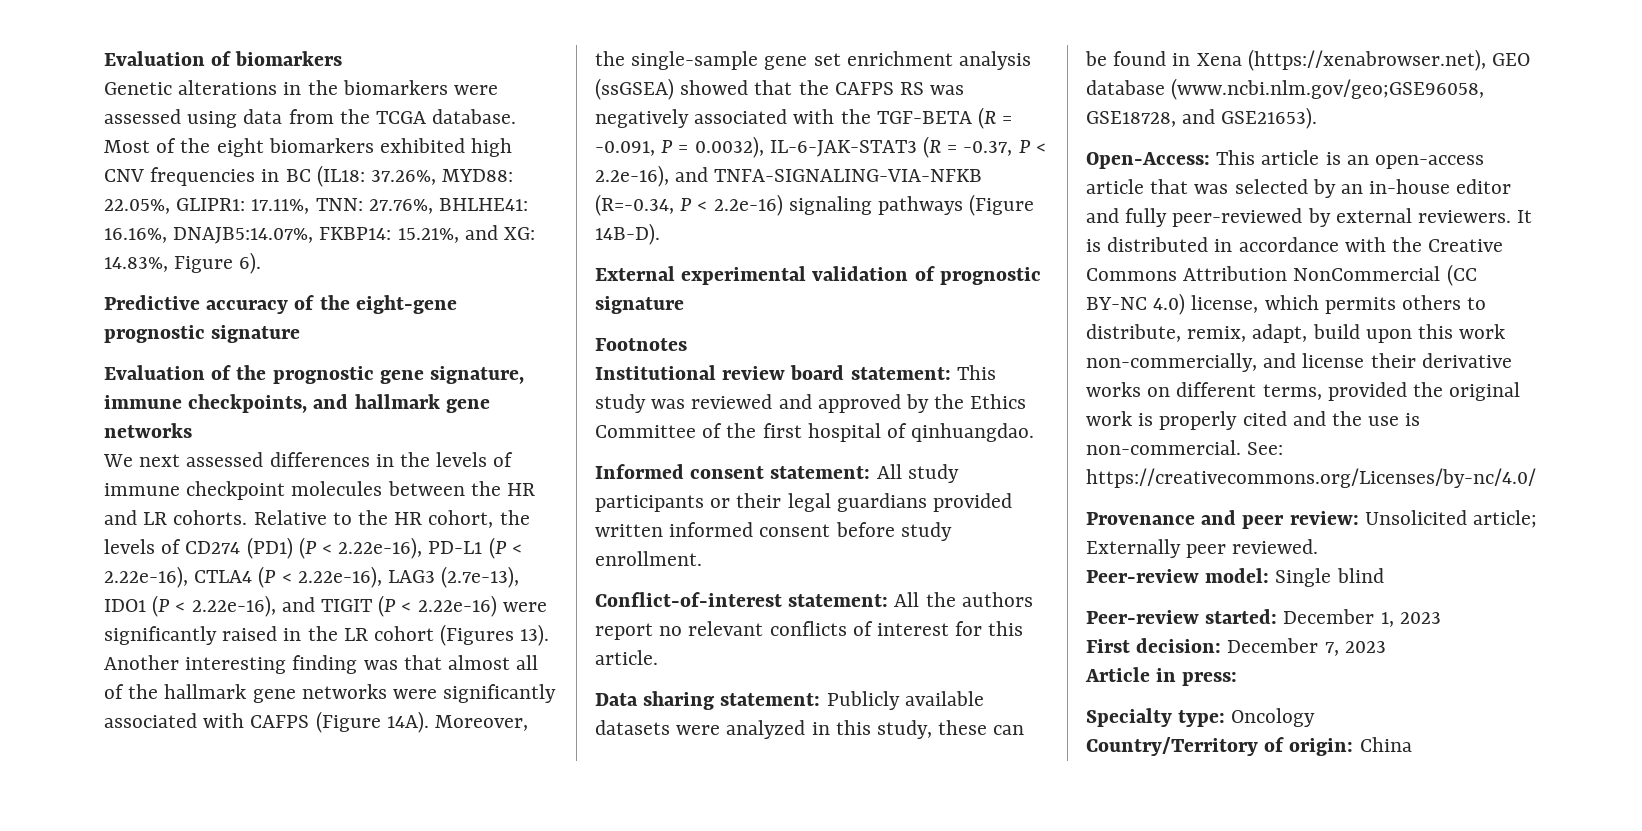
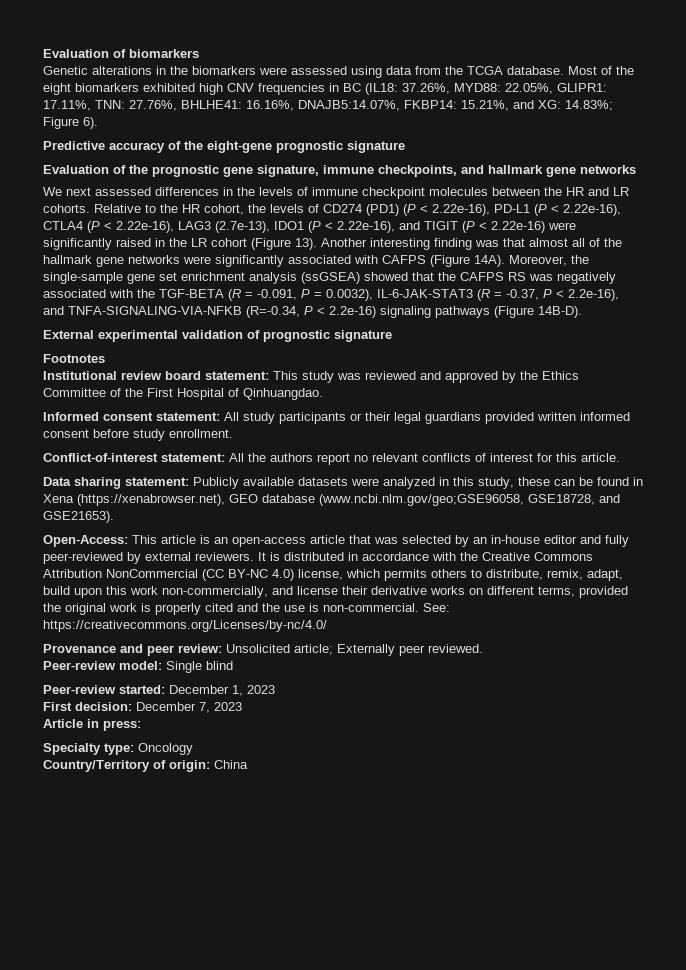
[104,257,168,272] 14.83%, -> [565,100,613,111] 14.83%;
[440,624,515,646] (Figures -> [251,238,291,250] (Figure
[762,423,1035,442] first hospital of qinhuangdao. -> [147,388,323,400] First Hospital of Qinhuangdao.

